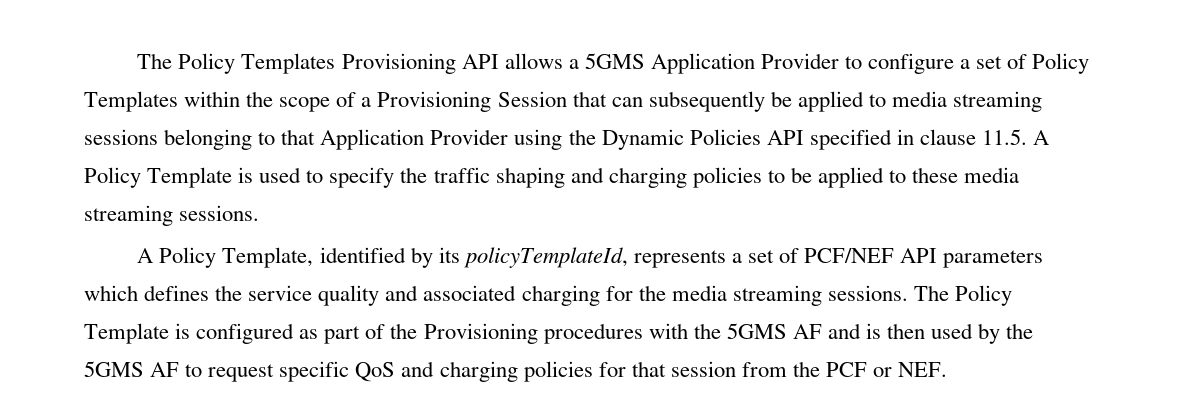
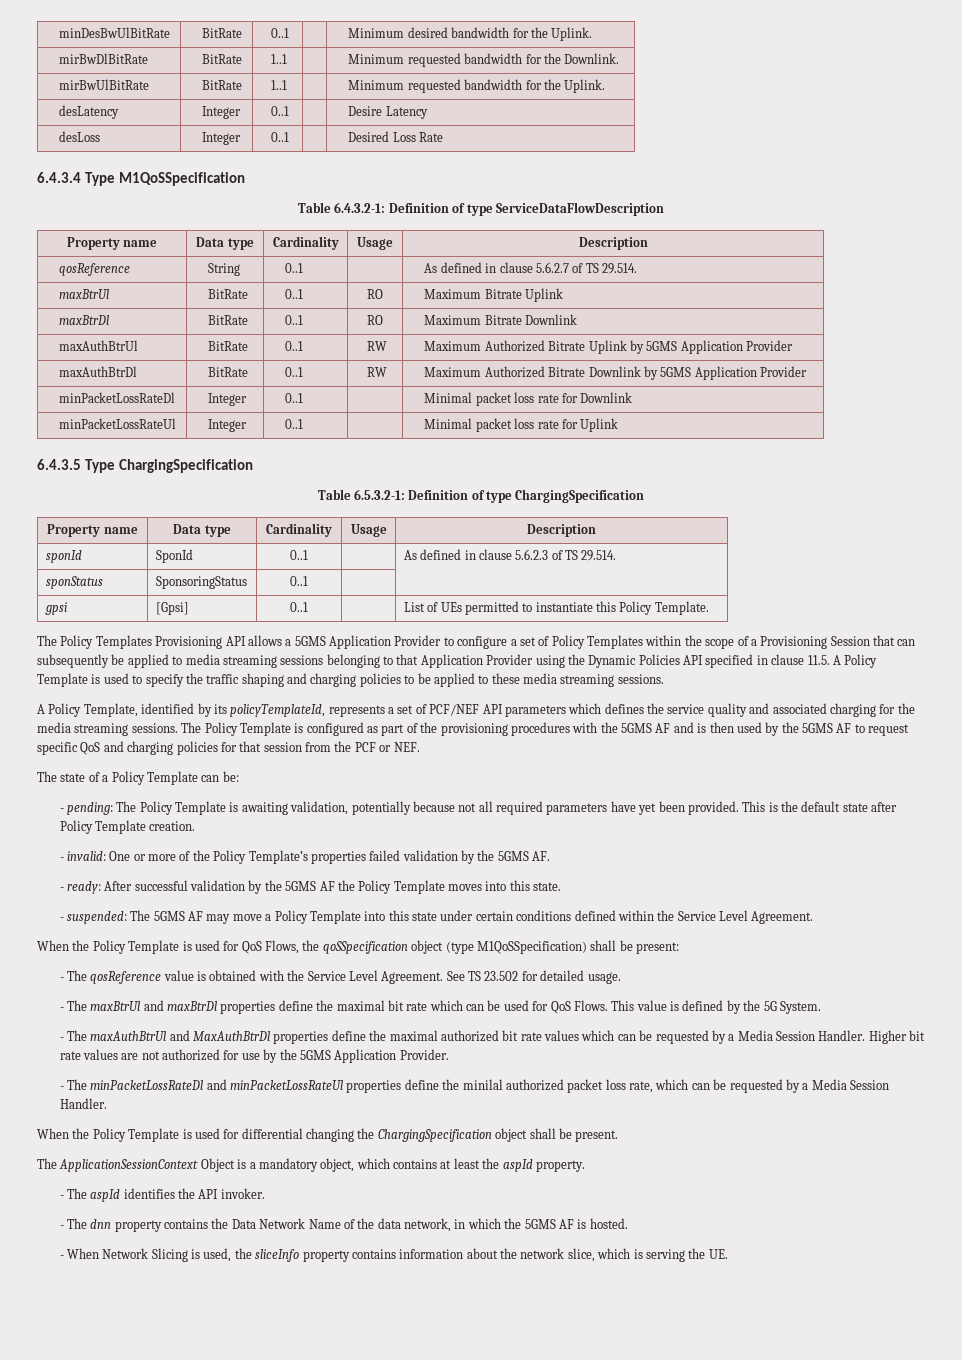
(137, 61) none -> [59,27,171,38] [202,28,243,38] [270,28,289,38] [348,27,593,41] [59,53,149,64] [202,54,243,64] [270,54,287,64] [348,53,620,67] [59,79,150,90] [202,80,243,90] [270,80,287,90] [348,79,606,93] [59,105,120,119] [202,106,242,119] [270,106,289,116] [348,106,428,119] [59,131,101,142] [202,132,242,145] [270,132,289,142] [348,131,444,142] [37,172,246,186] [298,202,664,216] [66,237,158,250] [196,237,254,250] [272,236,339,250] [357,237,393,250] [578,237,648,250] [59,263,131,276] [208,263,241,276] [285,263,304,273] [424,262,638,274] [59,289,110,299] [208,289,249,299] [285,289,304,299] [367,289,384,299] [424,288,564,302] [59,315,110,325] [208,315,249,325] [285,315,304,325] [367,315,384,325] [424,314,578,325] [59,340,139,351] [208,341,249,351] [285,341,304,351] [367,341,388,351] [424,340,794,354] [59,366,138,377] [208,367,249,377] [285,367,304,377] [367,367,388,377] [424,366,808,380] [59,392,176,403] [208,393,248,406] [285,393,304,403] [424,392,633,406] [59,418,177,429] [208,419,248,432] [285,419,304,429] [424,418,619,432] [37,459,254,473] [317,489,645,503] [47,524,138,537] [173,524,231,537] [266,523,332,537] [350,524,387,537] [527,524,596,537] [45,550,82,563] [155,549,193,563] [290,550,308,560] [403,549,617,561] [45,576,103,589] [155,576,247,589] [290,576,308,586] [44,602,67,615] [155,602,189,615] [290,602,308,612] [403,601,709,615] minDesBwUlBitRate | BitRate | 0..1 | | Minimum desired bandwidth for the Uplink. // mirBwDlBitRate | BitRate | 1..1 | | Minimum requested bandwidth for the Downlink. // mirBwUlBitRate | BitRate | 1..1 | | Minimum requested bandwidth for the Uplink. // desLatency | Integer | 0..1 | | Desire Latency // desLoss | Integer | 0..1 | | Desired Loss Rate // 6.4.3.4 Type M1QoSSpecification // Table 6.4.3.2-1: Definition of type ServiceDataFlowDescription // Property name | Data type | Cardinality | Usage | Description // qosReference | String | 0..1 | | As defined in clause 5.6.2.7 of TS 29.514. // maxBtrUl | BitRate | 0..1 | RO | Maximum Bitrate Uplink // maxBtrDl | BitRate | 0..1 | RO | Maximum Bitrate Downlink // maxAuthBtrUl | BitRate | 0..1 | RW | Maximum Authorized Bitrate Uplink by 5GMS Application Provider // maxAuthBtrDl | BitRate | 0..1 | RW | Maximum Authorized Bitrate Downlink by 5GMS Application Provider // minPacketLossRateDl | Integer | 0..1 | | Minimal packet loss rate for Downlink // minPacketLossRateUl | Integer | 0..1 | | Minimal packet loss rate for Uplink // 6.4.3.5 Type ChargingSpecification // Table 6.5.3.2-1: Definition of type ChargingSpecification // Property name | Data type | Cardinality | Usage | Description // sponId | SponId | 0..1 | | As defined in clause 5.6.2.3 of TS 29.514. // sponStatus | SponsoringStatus | 0..1 | | // gpsi | [Gpsi] | 0..1 | | List of UEs permitted to instantiate this Policy Template. //
[423,323,538,344] Provisioning -> [440,723,508,736] provisioning
(948, 369) none -> [37,771,239,785] [59,801,898,815] [59,820,196,834] [59,850,551,864] [59,880,562,894] [59,910,814,924] [37,940,679,954] [59,970,621,984] [59,1000,821,1014] [59,1030,926,1044] [59,1049,449,1063] [59,1079,890,1093] [59,1098,107,1109] [37,1128,619,1142] [37,1158,585,1172] [59,1188,265,1202] [59,1218,628,1232] [59,1248,728,1262] // The state of a Policy Template can be: // - pending: The Policy Template is awaiting validation, potentially because not all required parameters have yet been provided. This is the default state after Policy Template creation. // - invalid: One or more of the Policy Template’s properties failed validation by the 5GMS AF. // - ready: After successful validation by the 5GMS AF the Policy Template moves into this state. // - suspended: The 5GMS AF may move a Policy Template into this state under certain conditions defined within the Service Level Agreement. // When the Policy Template is used for QoS Flows, the qoSSpecification object (type M1QoSSpecification) shall be present: // - The qosReference value is obtained with the Service Level Agreement. See TS 23.502 for detailed usage. // - The maxBtrUl and maxBtrDl properties define the maximal bit rate which can be used for QoS Flows. This value is defined by the 5G System. // - The maxAuthBtrUl and MaxAuthBtrDl properties define the maximal authorized bit rate values which can be requested by a Media Session Handler. Higher bit rate values are not authorized for use by the 5GMS Application Provider. // - The minPacketLossRateDl and minPacketLossRateUl properties define the minilal authorized packet loss rate, which can be requested by a Media Session Handler. // When the Policy Template is used for differential changing the ChargingSpecification object shall be present. // The ApplicationSessionContext Object is a mandatory object, which contains at least the aspId property. // - The aspId identifies the API invoker. // - The dnn property contains the Data Network Name of the data network, in which the 5GMS AF is hosted. // - When Network Slicing is used, the sliceInfo property contains information about the network slice, which is serving the UE.

